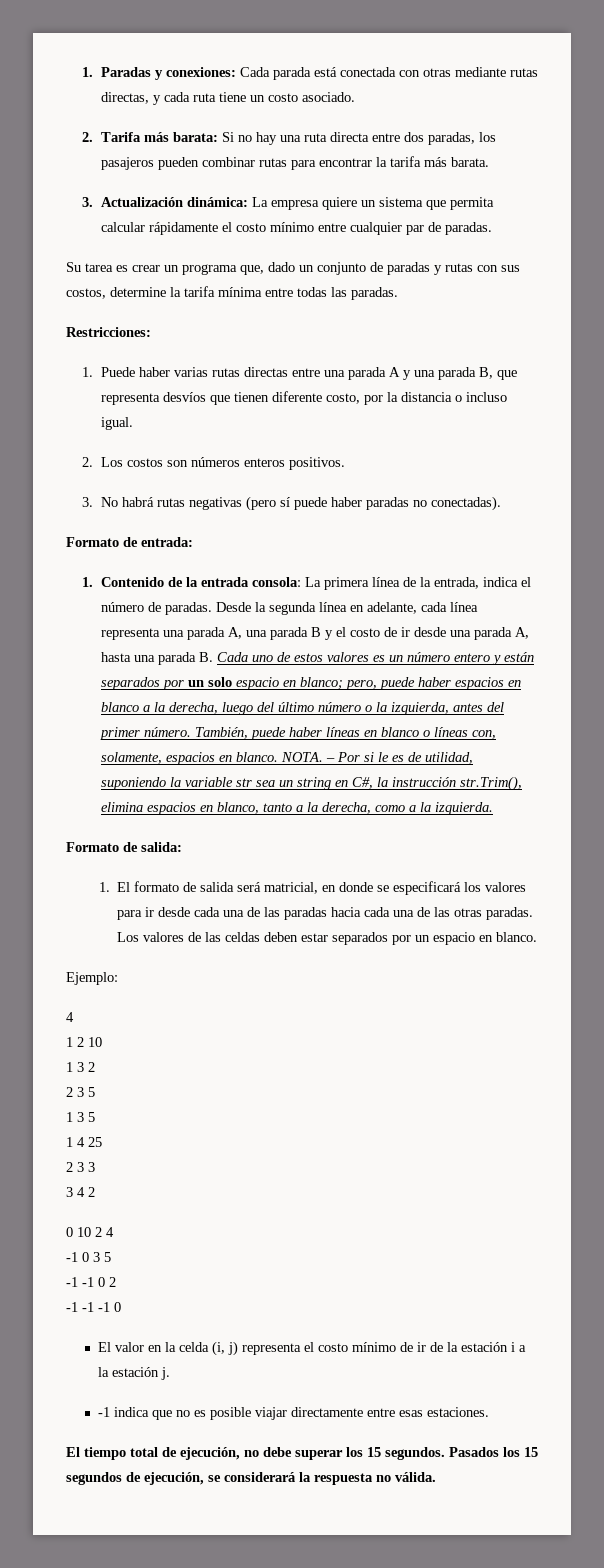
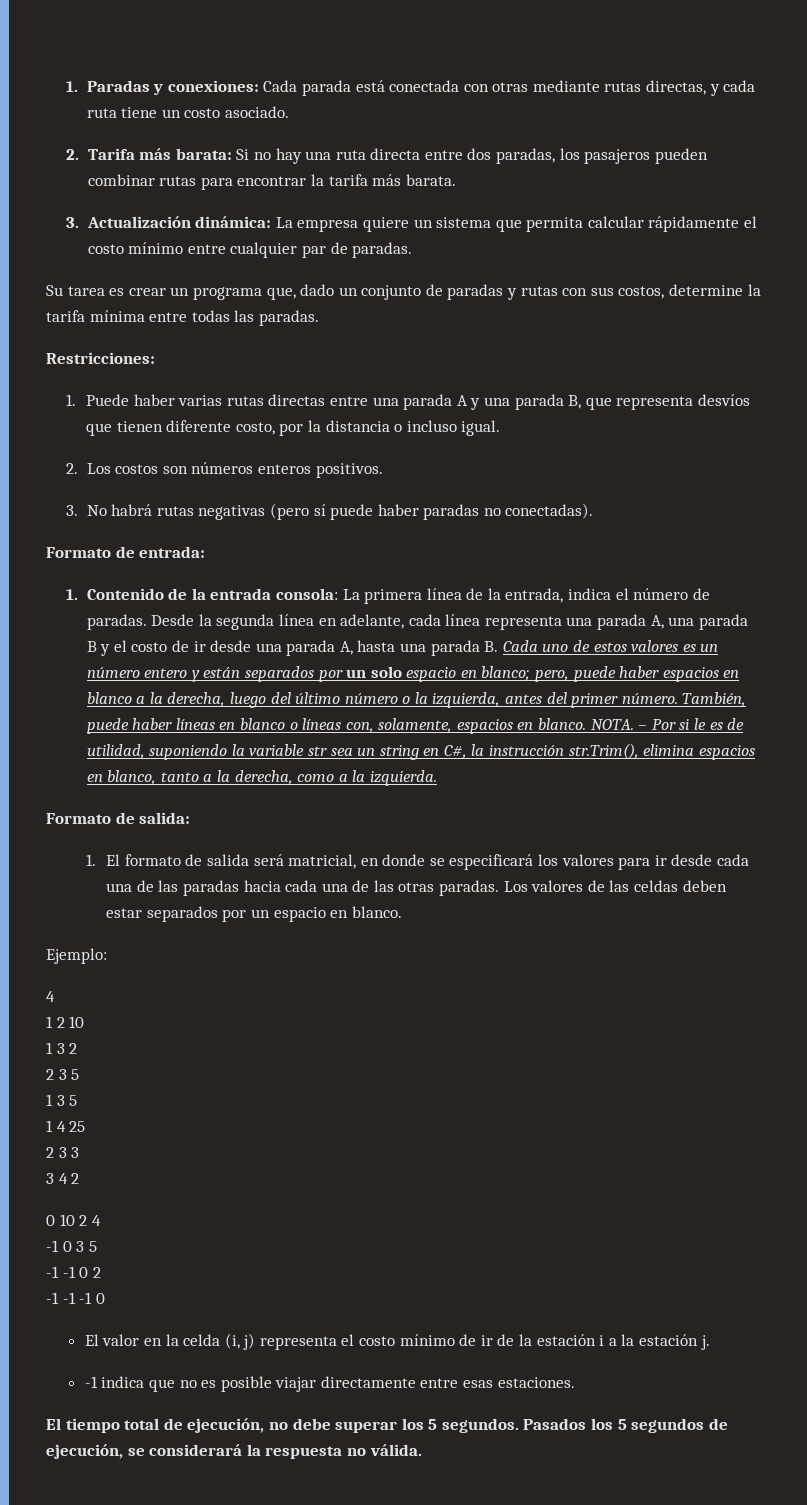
[367,1447,381,1457] 15 -> [428,1419,438,1430] 5
[524,1447,538,1457] 15 -> [617,1419,627,1430] 5

